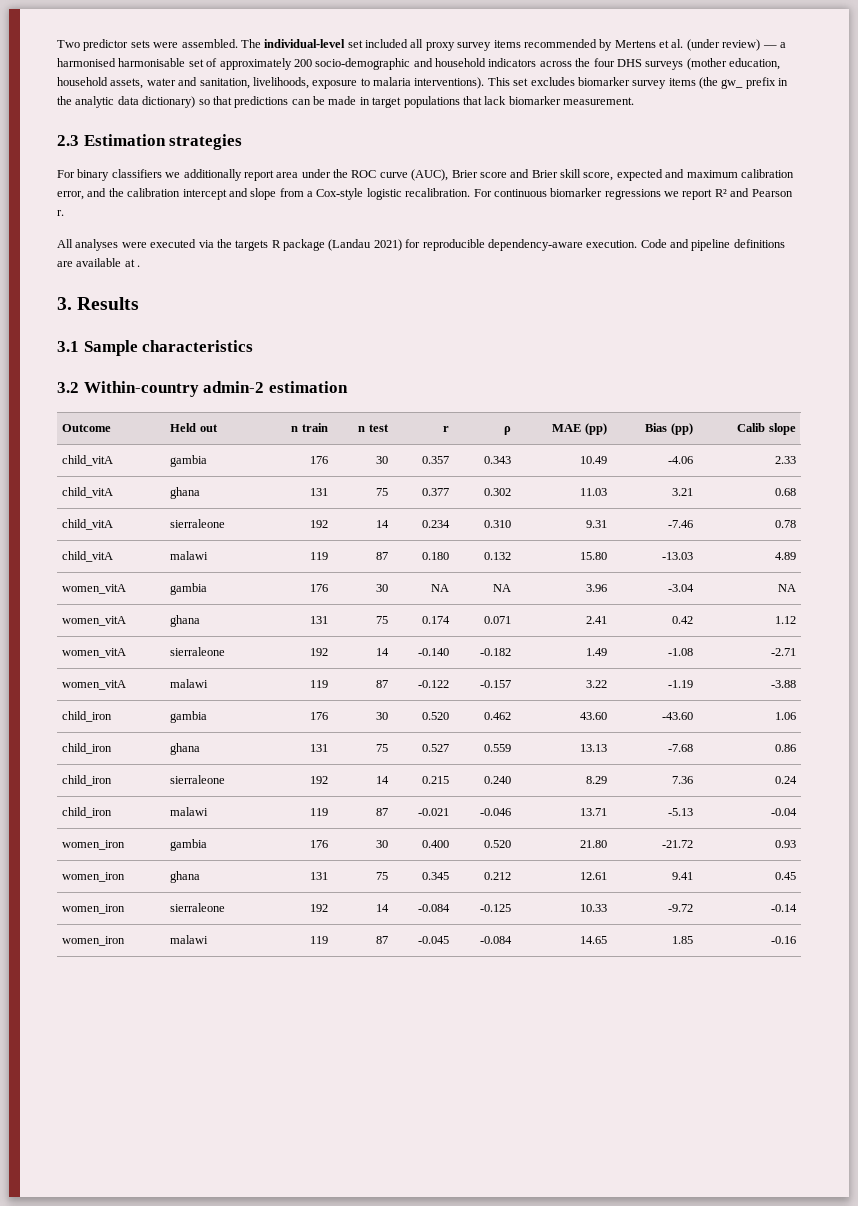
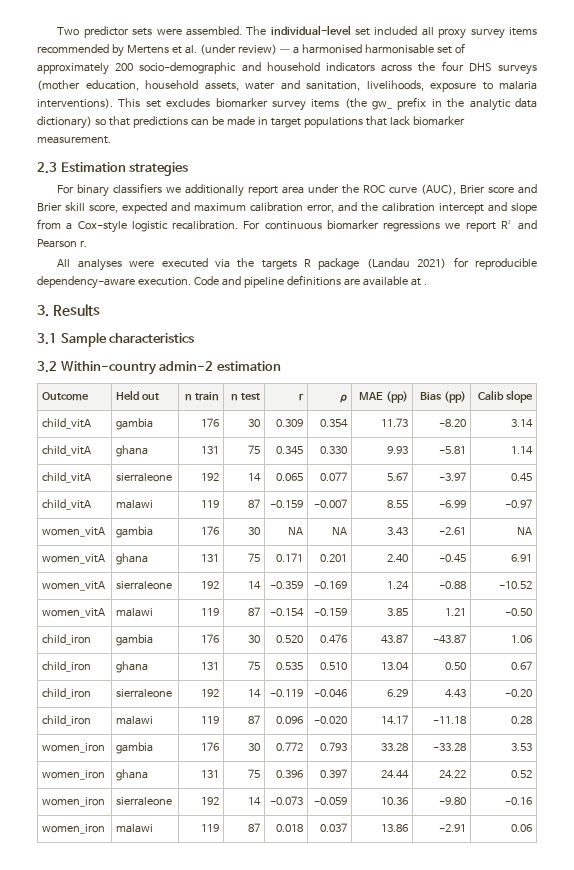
[421,456,449,464] [483,456,511,464] [579,456,607,464] [667,456,693,464] [774,456,796,464] 0.357 | 0.343 | 10.49 | -4.06 | 2.33 -> [276,419,304,427] [320,419,349,427] [381,418,409,427] [439,419,467,427] [511,419,534,427] 0.309 | 0.354 | 11.73 | -8.20 | 3.14
[421,488,449,496] [483,488,511,496] [579,488,607,496] [671,488,693,496] [774,488,796,496] 0.377 | 0.302 | 11.03 | 3.21 | 0.68 -> [276,446,304,454] [320,446,348,454] [387,446,409,454] [439,446,467,454] [511,446,534,454] 0.345 | 0.330 | 9.93 | -5.81 | 1.14
[421,520,450,528] [483,520,511,528] [585,520,607,528] [667,520,693,528] [774,520,796,528] 0.234 | 0.310 | 9.31 | -7.46 | 0.78 -> [276,473,304,481] [320,472,348,481] [387,472,409,481] [439,472,467,481] [511,473,533,481] 0.065 | 0.077 | 5.67 | -3.97 | 0.45
[421,552,449,560] [483,552,511,560] [579,552,607,560] [661,552,693,560] [774,552,796,560] 0.180 | 0.132 | 15.80 | -13.03 | 4.89 -> [270,500,304,508] [314,499,348,508] [387,500,409,508] [439,500,467,508] [505,499,533,508] -0.159 | -0.007 | 8.55 | -6.99 | -0.97
[585,584,607,592] [667,584,694,592] 3.96 | -3.04 -> [387,527,409,535] [439,527,467,535] 3.43 | -2.61
[421,616,450,624] [483,616,511,624] [585,616,607,624] [671,616,693,624] [774,616,796,624] 0.174 | 0.071 | 2.41 | 0.42 | 1.12 -> [276,553,304,562] [320,554,348,562] [387,554,409,562] [439,554,467,562] [511,554,533,562] 0.171 | 0.201 | 2.40 | -0.45 | 6.91
[417,648,449,656] [479,648,511,656] [585,648,607,656] [667,648,693,656] [770,648,796,656] -0.140 | -0.182 | 1.49 | -1.08 | -2.71 -> [270,581,304,589] [314,581,348,589] [387,581,410,589] [439,581,467,589] [499,581,533,589] -0.359 | -0.169 | 1.24 | -0.88 | -10.52
[417,680,449,688] [479,680,511,688] [585,680,607,688] [667,680,693,688] [770,680,796,688] -0.122 | -0.157 | 3.22 | -1.19 | -3.88 -> [270,608,305,616] [314,608,348,616] [387,608,409,616] [445,608,467,616] [505,608,533,616] -0.154 | -0.159 | 3.85 | 1.21 | -0.50
[483,712,511,720] [579,712,607,720] [661,712,693,720] 0.462 | 43.60 | -43.60 -> [320,634,348,643] [381,634,409,643] [433,634,467,643] 0.476 | 43.87 | -43.87
[421,744,449,752] [483,744,511,752] [579,744,607,752] [667,744,693,752] [774,744,796,752] 0.527 | 0.559 | 13.13 | -7.68 | 0.86 -> [276,662,304,670] [320,662,348,670] [381,662,410,670] [445,662,467,670] [511,661,533,670] 0.535 | 0.510 | 13.04 | 0.50 | 0.67
[421,776,449,784] [483,776,511,784] [585,776,607,784] [671,776,693,784] [774,776,797,784] 0.215 | 0.240 | 8.29 | 7.36 | 0.24 -> [270,689,304,697] [314,689,348,697] [387,689,409,697] [445,689,467,697] [505,689,533,697] -0.119 | -0.046 | 6.29 | 4.43 | -0.20
[417,808,449,816] [479,808,511,816] [579,808,607,816] [667,808,693,816] [770,808,797,816] -0.021 | -0.046 | 13.71 | -5.13 | -0.04 -> [276,716,304,724] [314,716,348,724] [381,715,409,724] [433,716,467,724] [511,716,533,724] 0.096 | -0.020 | 14.17 | -11.18 | 0.28
[421,840,449,848] [483,840,511,848] [579,840,607,848] [661,840,693,848] [774,840,796,848] 0.400 | 0.520 | 21.80 | -21.72 | 0.93 -> [276,742,304,751] [320,742,348,751] [381,743,409,751] [433,743,467,751] [511,743,533,751] 0.772 | 0.793 | 33.28 | -33.28 | 3.53
[421,872,449,880] [483,872,511,880] [579,872,607,880] [671,872,693,880] [774,872,796,880] 0.345 | 0.212 | 12.61 | 9.41 | 0.45 -> [276,770,304,778] [320,769,348,778] [381,770,410,778] [439,770,467,778] [511,770,533,778] 0.396 | 0.397 | 24.44 | 24.22 | 0.52
[417,904,450,912] [479,904,511,912] [579,904,607,912] [667,904,693,912] [770,904,797,912] -0.084 | -0.125 | 10.33 | -9.72 | -0.14 -> [270,796,304,805] [314,797,348,805] [381,797,409,805] [439,797,467,805] [505,797,533,805] -0.073 | -0.059 | 10.36 | -9.80 | -0.16
[417,936,449,944] [479,936,512,944] [579,936,607,944] [671,936,693,944] [770,936,796,944] -0.045 | -0.084 | 14.65 | 1.85 | -0.16 -> [276,824,304,832] [320,823,348,832] [381,824,409,832] [439,824,467,832] [511,824,533,832] 0.018 | 0.037 | 13.86 | -2.91 | 0.06

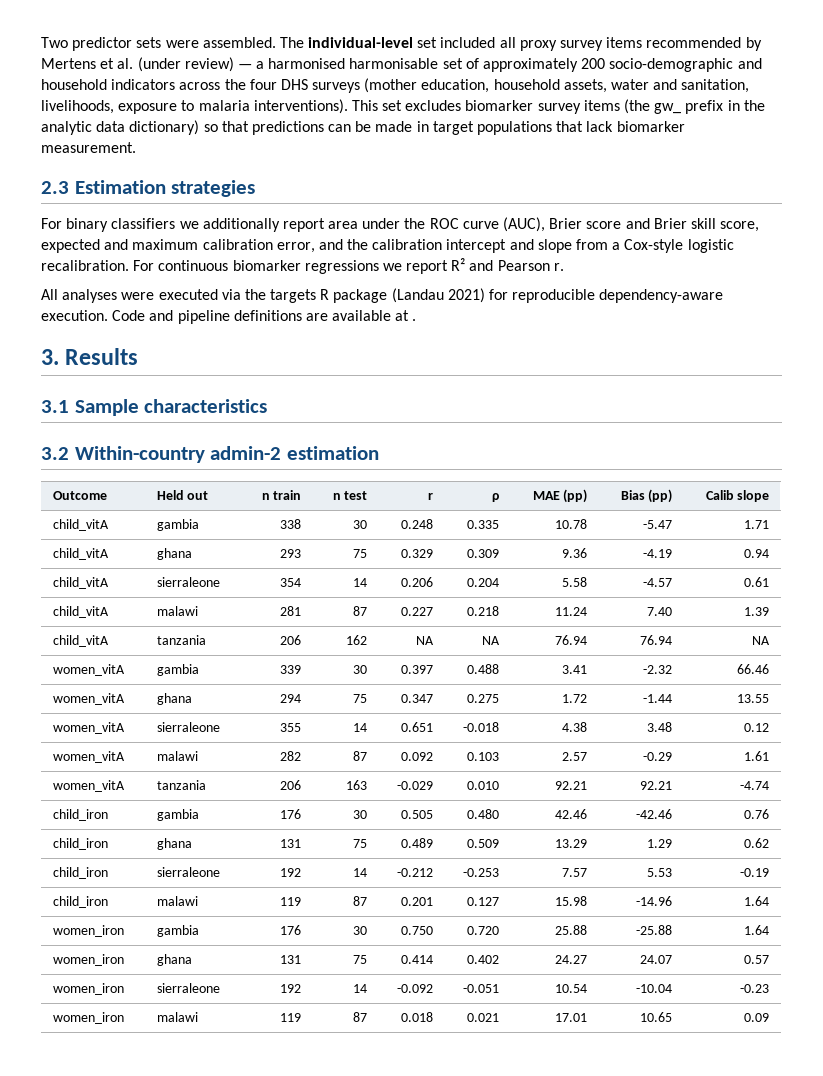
[201,418,220,427] [248,419,261,427] [276,419,304,427] [320,419,349,427] [381,418,409,427] [439,419,467,427] [511,419,534,427] 176 | 30 | 0.309 | 0.354 | 11.73 | -8.20 | 3.14 -> [280,519,302,529] [353,520,368,529] [401,519,434,529] [467,520,500,529] [555,519,588,529] [643,520,673,529] [744,520,770,529] 338 | 30 | 0.248 | 0.335 | 10.78 | -5.47 | 1.71
[201,446,220,454] [248,445,261,454] [276,446,304,454] [320,446,348,454] [387,446,409,454] [439,446,467,454] [511,446,534,454] 131 | 75 | 0.345 | 0.330 | 9.93 | -5.81 | 1.14 -> [280,549,302,558] [353,549,368,558] [401,549,434,558] [467,549,500,558] [562,548,588,558] [643,549,673,558] [744,549,770,558] 293 | 75 | 0.329 | 0.309 | 9.36 | -4.19 | 0.94
[201,473,220,481] [248,473,262,481] [276,473,304,481] [320,472,348,481] [387,472,409,481] [439,472,467,481] [511,473,533,481] 192 | 14 | 0.065 | 0.077 | 5.67 | -3.97 | 0.45 -> [280,578,302,587] [353,578,368,587] [401,577,434,587] [467,578,500,587] [562,577,588,587] [643,578,673,587] [744,577,770,587] 354 | 14 | 0.206 | 0.204 | 5.58 | -4.57 | 0.61
[201,500,220,508] [248,499,261,508] [270,500,304,508] [314,499,348,508] [387,500,409,508] [439,500,467,508] [505,499,533,508] 119 | 87 | -0.159 | -0.007 | 8.55 | -6.99 | -0.97 -> [280,606,302,616] [353,606,368,616] [401,607,434,616] [467,606,500,616] [555,607,588,616] [647,607,673,616] [744,607,770,616] [52,635,109,647] [156,635,206,645] [280,635,302,645] [346,635,368,645] [416,636,435,645] [482,636,501,645] [555,635,588,645] [640,635,673,645] [752,636,771,645] 281 | 87 | 0.227 | 0.218 | 11.24 | 7.40 | 1.39 // child_vitA | tanzania | 206 | 162 | NA | NA | 76.94 | 76.94 | NA
[201,526,220,535] [248,527,261,535] [288,527,304,535] [332,527,348,535] [387,527,409,535] [439,527,467,535] [517,527,533,535] 176 | 30 | NA | NA | 3.43 | -2.61 | NA -> [280,665,302,674] [353,665,368,674] [401,665,434,674] [467,664,500,674] [562,665,588,674] [643,665,673,674] [737,664,770,674] 339 | 30 | 0.397 | 0.488 | 3.41 | -2.32 | 66.46
[201,554,220,562] [248,553,261,562] [276,553,304,562] [320,554,348,562] [387,554,409,562] [439,554,467,562] [511,554,533,562] 131 | 75 | 0.171 | 0.201 | 2.40 | -0.45 | 6.91 -> [280,694,302,703] [353,694,368,703] [401,694,434,703] [467,694,500,703] [562,694,588,703] [643,694,673,703] [737,694,770,703] 294 | 75 | 0.347 | 0.275 | 1.72 | -1.44 | 13.55
[201,581,220,589] [248,581,262,589] [270,581,304,589] [314,581,348,589] [387,581,410,589] [439,581,467,589] [499,581,533,589] 192 | 14 | -0.359 | -0.169 | 1.24 | -0.88 | -10.52 -> [280,723,302,732] [353,723,368,732] [401,722,434,732] [463,722,500,732] [562,722,588,732] [647,722,673,732] [744,723,770,732] 355 | 14 | 0.651 | -0.018 | 4.38 | 3.48 | 0.12
[201,608,220,616] [248,607,261,616] [270,608,305,616] [314,608,348,616] [387,608,409,616] [445,608,467,616] [505,608,533,616] 119 | 87 | -0.154 | -0.159 | 3.85 | 1.21 | -0.50 -> [280,751,302,761] [353,751,368,761] [401,752,434,761] [467,752,500,761] [562,752,588,761] [643,752,673,761] [744,751,770,761] [52,780,125,792] [156,780,206,790] [280,780,302,790] [346,780,368,790] [397,781,434,790] [467,781,500,790] [555,781,588,790] [640,781,673,790] [740,781,770,790] 282 | 87 | 0.092 | 0.103 | 2.57 | -0.29 | 1.61 // women_vitA | tanzania | 206 | 163 | -0.029 | 0.010 | 92.21 | 92.21 | -4.74
[276,635,304,643] [320,634,348,643] [381,634,409,643] [433,634,467,643] [511,635,533,643] 0.520 | 0.476 | 43.87 | -43.87 | 1.06 -> [401,810,434,819] [467,809,500,819] [555,809,588,819] [636,809,673,819] [744,809,770,819] 0.505 | 0.480 | 42.46 | -42.46 | 0.76
[276,662,304,670] [320,662,348,670] [381,662,410,670] [445,662,467,670] [511,661,533,670] 0.535 | 0.510 | 13.04 | 0.50 | 0.67 -> [401,838,434,848] [467,839,500,848] [555,839,588,848] [647,839,673,848] [744,838,770,848] 0.489 | 0.509 | 13.29 | 1.29 | 0.62
[270,689,304,697] [314,689,348,697] [387,689,409,697] [445,689,467,697] [505,689,533,697] -0.119 | -0.046 | 6.29 | 4.43 | -0.20 -> [397,868,434,877] [463,868,500,877] [562,868,588,877] [647,868,673,877] [740,868,770,877] -0.212 | -0.253 | 7.57 | 5.53 | -0.19
[276,716,304,724] [314,716,348,724] [381,715,409,724] [433,716,467,724] [511,716,533,724] 0.096 | -0.020 | 14.17 | -11.18 | 0.28 -> [401,897,434,906] [467,897,500,906] [555,896,588,906] [636,896,673,906] [744,896,770,906] 0.201 | 0.127 | 15.98 | -14.96 | 1.64
[276,742,304,751] [320,742,348,751] [381,743,409,751] [433,743,467,751] [511,743,533,751] 0.772 | 0.793 | 33.28 | -33.28 | 3.53 -> [401,926,434,935] [467,926,500,935] [555,925,588,935] [636,925,673,935] [744,925,770,935] 0.750 | 0.720 | 25.88 | -25.88 | 1.64
[276,770,304,778] [320,769,348,778] [381,770,410,778] [439,770,467,778] [511,770,533,778] 0.396 | 0.397 | 24.44 | 24.22 | 0.52 -> [401,955,434,964] [467,955,500,964] [555,955,588,964] [640,955,673,964] [744,955,770,964] 0.414 | 0.402 | 24.27 | 24.07 | 0.57
[270,796,304,805] [314,797,348,805] [381,797,409,805] [439,797,467,805] [505,797,533,805] -0.073 | -0.059 | 10.36 | -9.80 | -0.16 -> [397,984,434,993] [463,984,500,993] [555,984,588,993] [636,984,673,993] [740,984,770,993] -0.092 | -0.051 | 10.54 | -10.04 | -0.23
[320,823,348,832] [381,824,409,832] [439,824,467,832] [511,824,533,832] 0.037 | 13.86 | -2.91 | 0.06 -> [467,1013,500,1022] [555,1013,588,1022] [640,1012,673,1022] [744,1013,770,1022] 0.021 | 17.01 | 10.65 | 0.09

